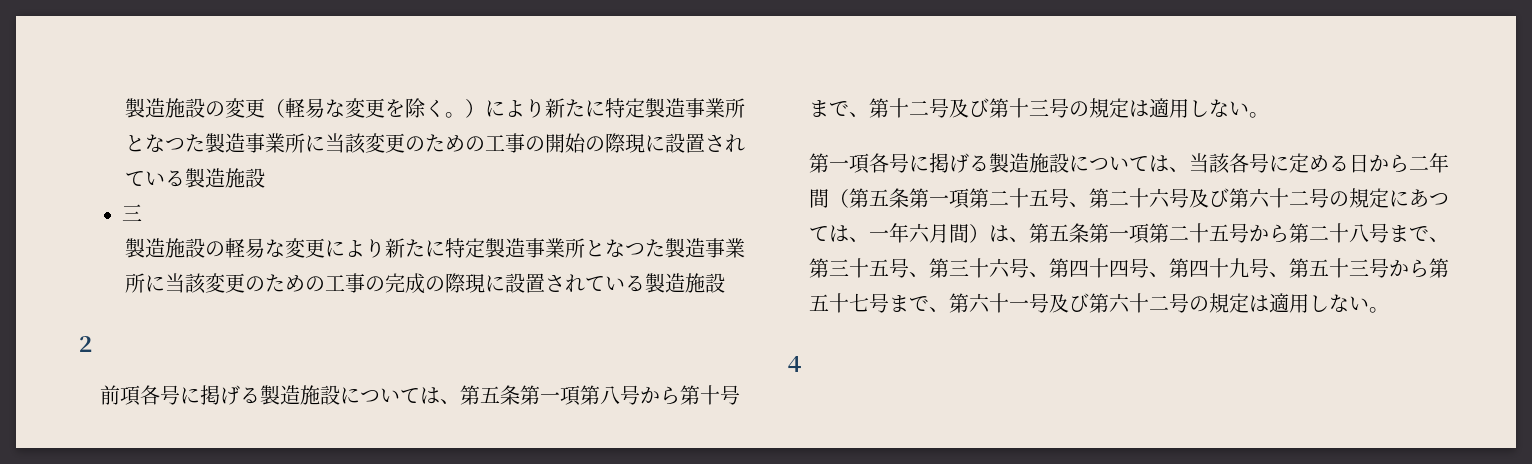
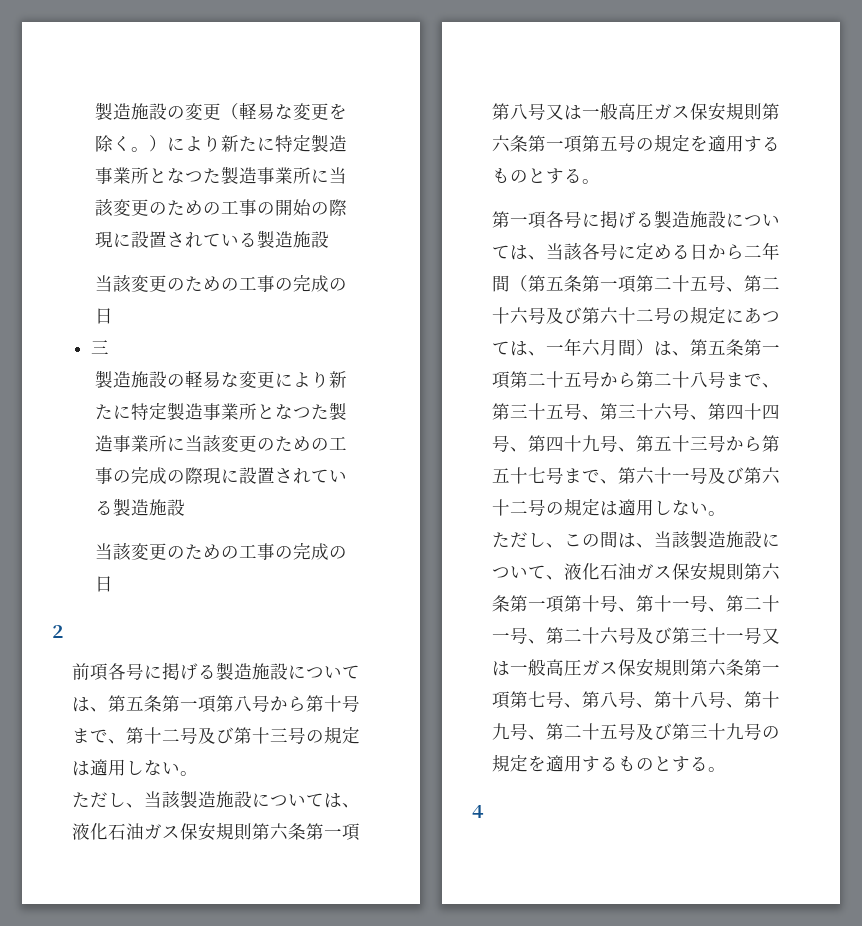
(266, 178) none -> [94,274,347,293] [94,308,113,324] // 当該変更のための工事の完成の日
(726, 283) none -> [94,542,347,561] [94,576,113,592] // 当該変更のための工事の完成の日
(1270, 115) none -> [71,790,360,809] [71,822,360,841] [491,102,780,121] [491,134,780,153] [491,168,600,184] // ただし、当該製造施設については、液化石油ガス保安規則第六条第一項第八号又は一般高圧ガス保安規則第六条第一項第五号の規定を適用するものとする。
(1390, 310) none -> [491,530,780,549] [491,562,780,581] [491,595,780,613] [491,627,780,644] [491,658,780,677] [491,691,780,709] [491,723,780,740] [491,754,726,772] // ただし、この間は、当該製造施設について、液化石油ガス保安規則第六条第一項第十号、第十一号、第二十一号、第二十六号及び第三十一号又は一般高圧ガス保安規則第六条第一項第七号、第八号、第十八号、第十九号、第二十五号及び第三十九号の規定を適用するものとする。

